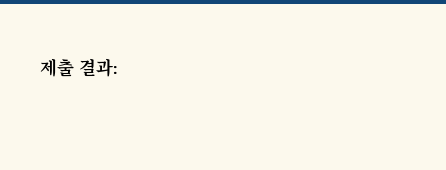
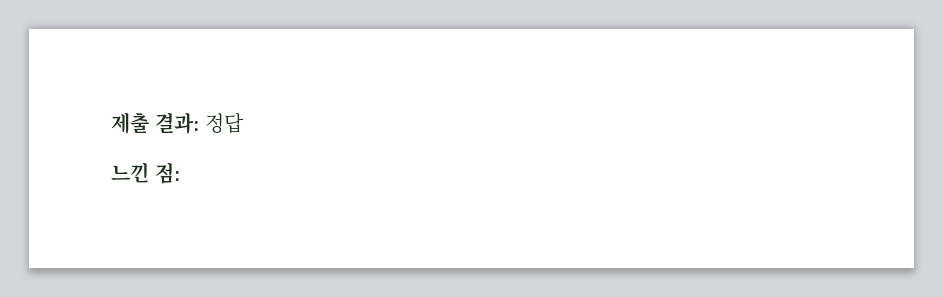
(117, 67) none -> [205,113,244,133] [111,162,180,184] 정답 // 느낀 점:

